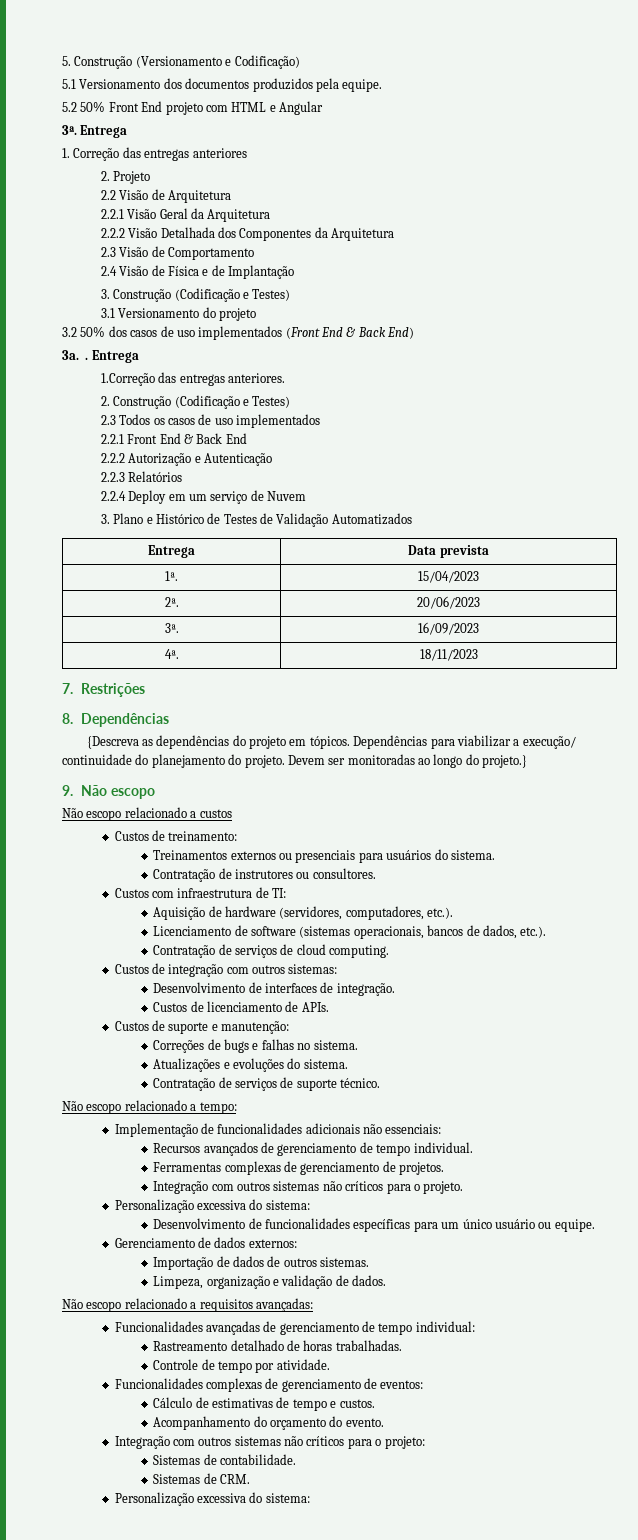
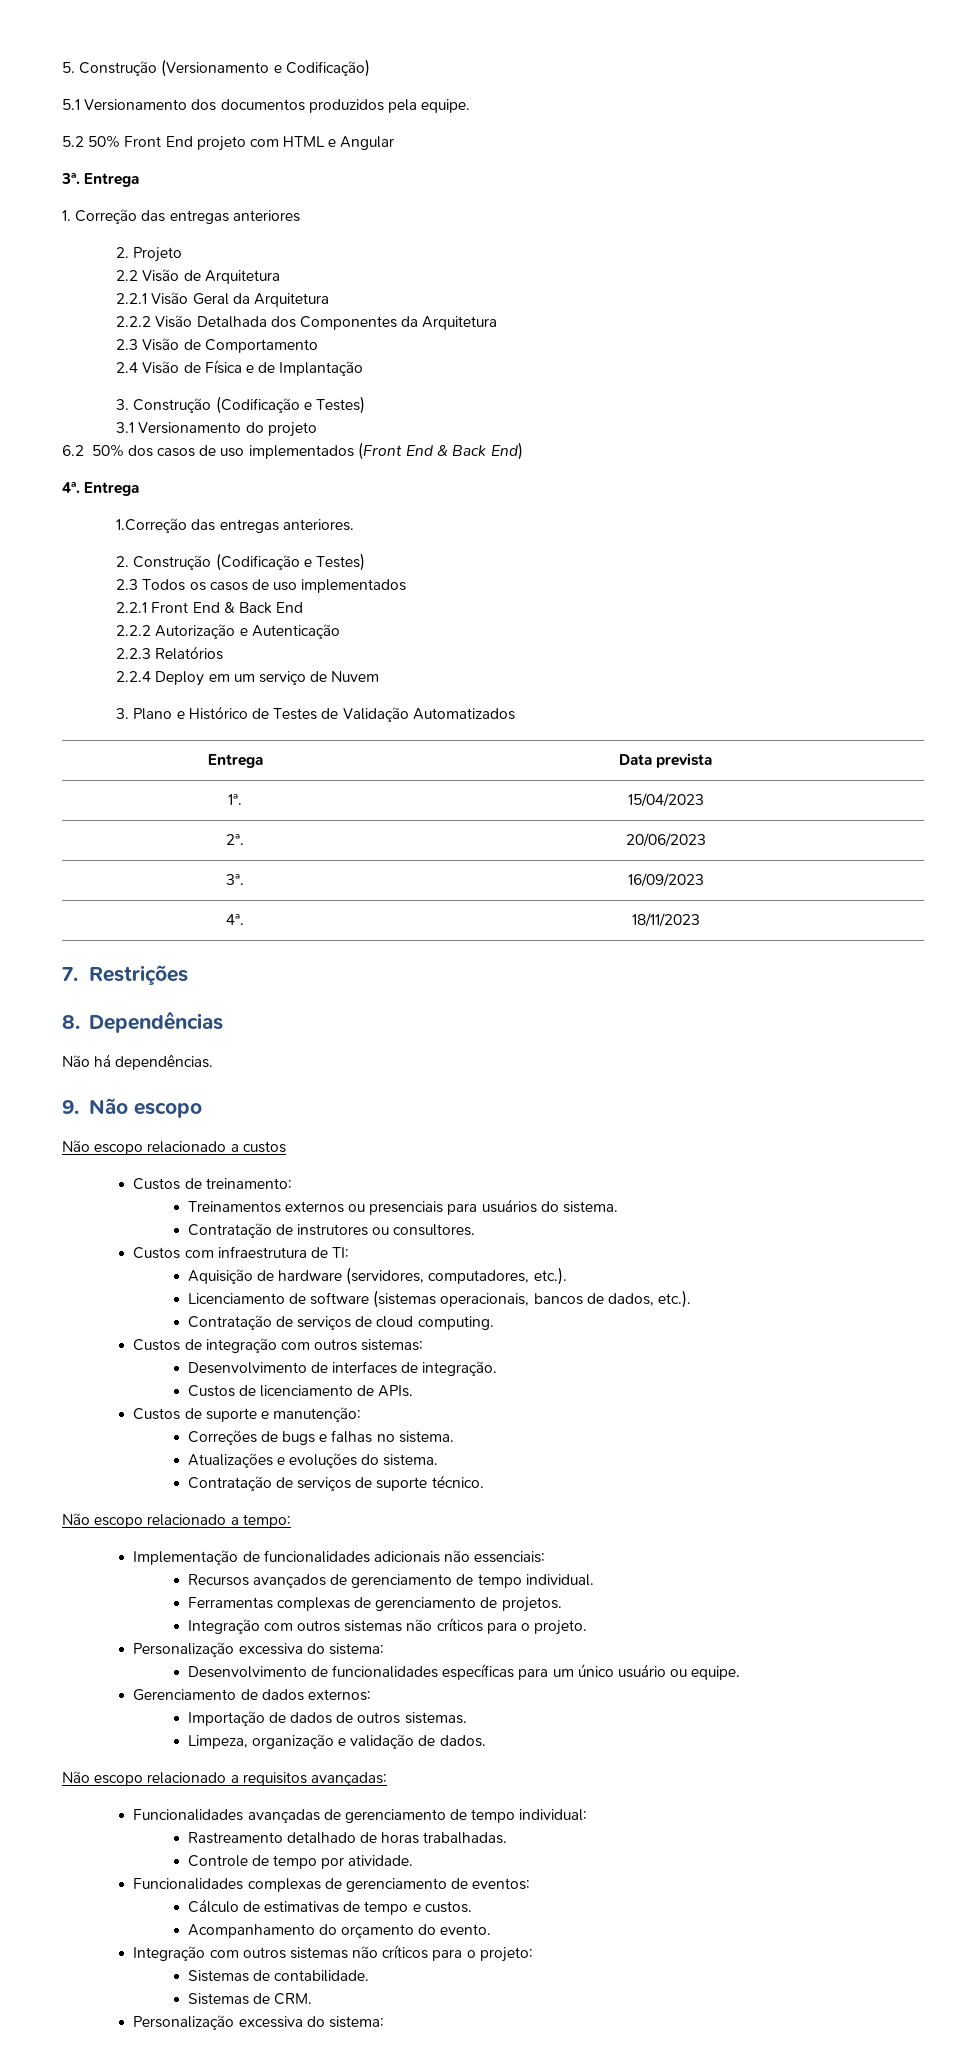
[62,327,77,337] 3.2 -> [62,445,84,456] 6.2
[62,350,89,360] 3a. . -> [62,481,80,493] 4ª.
[86,735,576,749] [62,754,528,768] {Descreva as dependências do projeto em tópicos. Dependências para viabilizar a execução/ continuidade do planejamento do projeto. Devem ser monitoradas ao longo do projeto.} -> [62,1054,214,1070] Não há dependências.

